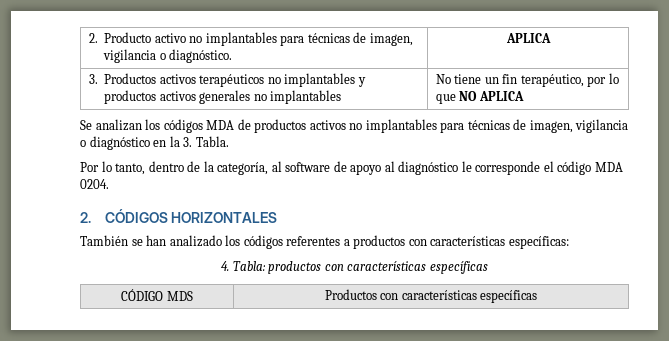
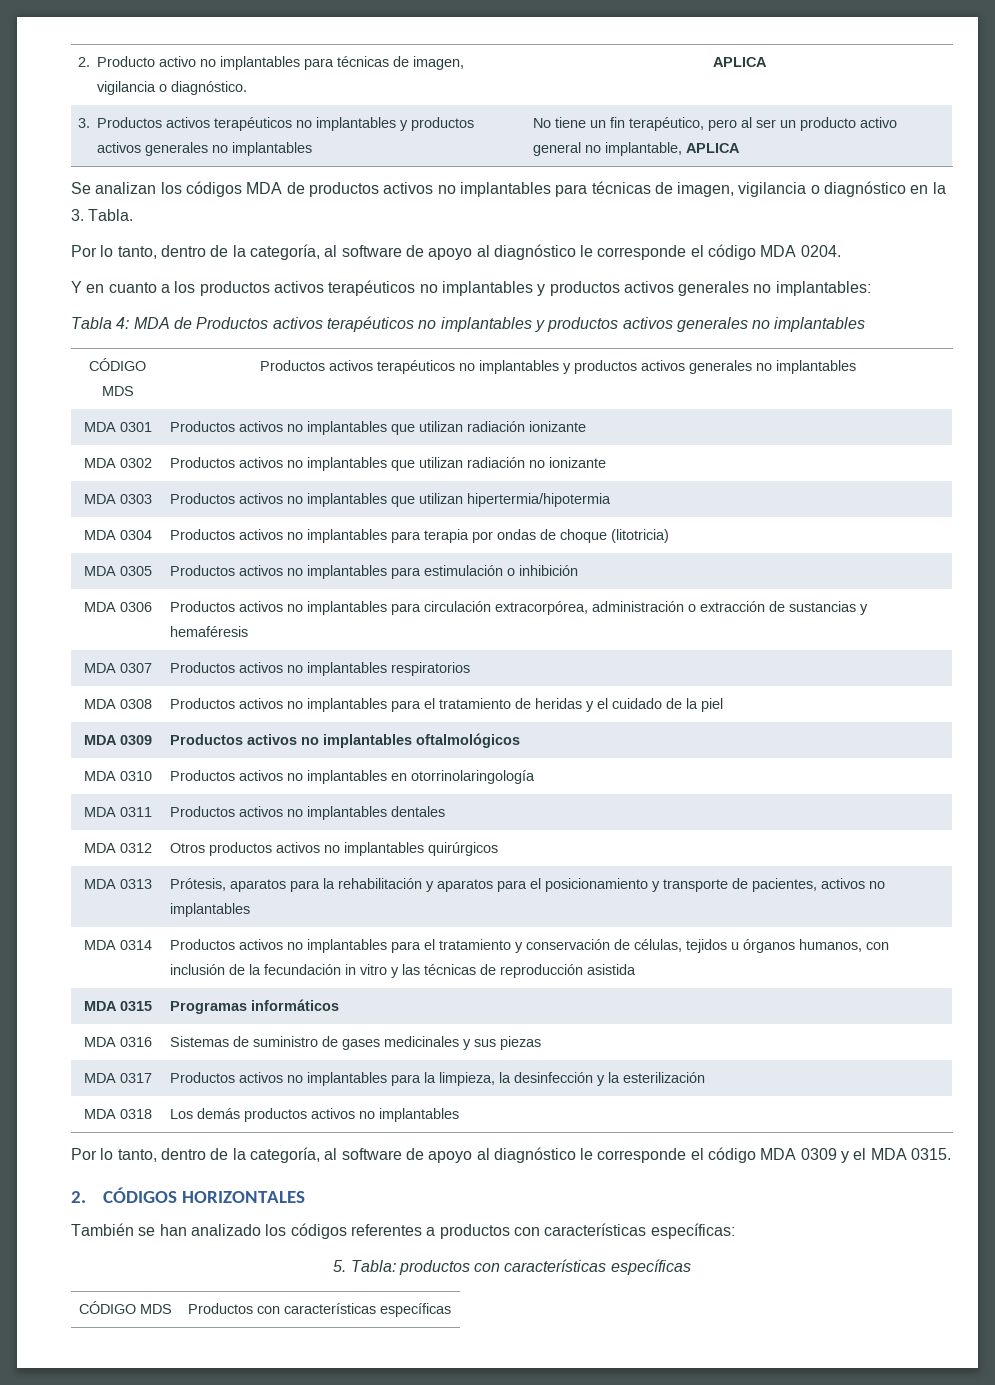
[587,73,619,87] [435,91,478,104] por lo que NO -> [707,117,897,131] [532,142,682,156] pero al ser un producto activo general no implantable,
(109, 184) none -> [71,280,871,296] [71,316,866,332] [89,358,146,371] [101,386,134,396] [260,360,856,374] [83,422,152,432] [169,421,586,435] [83,458,152,468] [169,457,606,471] [83,494,152,504] [169,493,611,507] [83,530,152,540] [169,529,669,543] [83,566,152,576] [169,565,578,579] [83,602,152,612] [169,601,868,615] [169,626,248,637] [83,663,152,673] [169,662,470,676] [83,699,152,709] [169,698,723,712] [83,735,152,745] [169,733,520,748] [83,771,152,781] [169,770,535,784] [83,807,152,817] [169,806,445,820] [83,843,152,853] [169,842,498,856] [83,879,152,889] [169,878,885,892] [169,903,250,917] [83,940,152,950] [169,939,889,953] [169,964,636,978] [83,1001,152,1011] [169,999,339,1014] [83,1037,152,1047] [169,1036,541,1050] [83,1073,152,1083] [169,1072,705,1086] [83,1109,152,1119] [169,1108,459,1122] [71,1147,952,1163] // Y en cuanto a los productos activos terapéuticos no implantables y productos activos generales no implantables: // Tabla 4: MDA de Productos activos terapéuticos no implantables y productos activos generales no implantables // CÓDIGO MDS | Productos activos terapéuticos no implantables y productos activos generales no implantables // MDA 0301 | Productos activos no implantables que utilizan radiación ionizante // MDA 0302 | Productos activos no implantables que utilizan radiación no ionizante // MDA 0303 | Productos activos no implantables que utilizan hipertermia/hipotermia // MDA 0304 | Productos activos no implantables para terapia por ondas de choque (litotricia) // MDA 0305 | Productos activos no implantables para estimulación o inhibición // MDA 0306 | Productos activos no implantables para circulación extracorpórea, administración o extracción de sustancias y hemaféresis // MDA 0307 | Productos activos no implantables respiratorios // MDA 0308 | Productos activos no implantables para el tratamiento de heridas y el cuidado de la piel // MDA 0309 | Productos activos no implantables oftalmológicos // MDA 0310 | Productos activos no implantables en otorrinolaringología // MDA 0311 | Productos activos no implantables dentales // MDA 0312 | Otros productos activos no implantables quirúrgicos // MDA 0313 | Prótesis, aparatos para la rehabilitación y aparatos para el posicionamiento y transporte de pacientes, activos no implantables // MDA 0314 | Productos activos no implantables para el tratamiento y conservación de células, tejidos u órganos humanos, con inclusión de la fecundación in vitro y las técnicas de reproducción asistida // MDA 0315 | Programas informáticos // MDA 0316 | Sistemas de suministro de gases medicinales y sus piezas // MDA 0317 | Productos activos no implantables para la limpieza, la desinfección y la esterilización // MDA 0318 | Los demás productos activos no implantables // Por lo tanto, dentro de la categoría, al software de apoyo al diagnóstico le corresponde el código MDA 0309 y el MDA 0315.
[221,261,230,271] 4. -> [333,1260,347,1272] 5.

